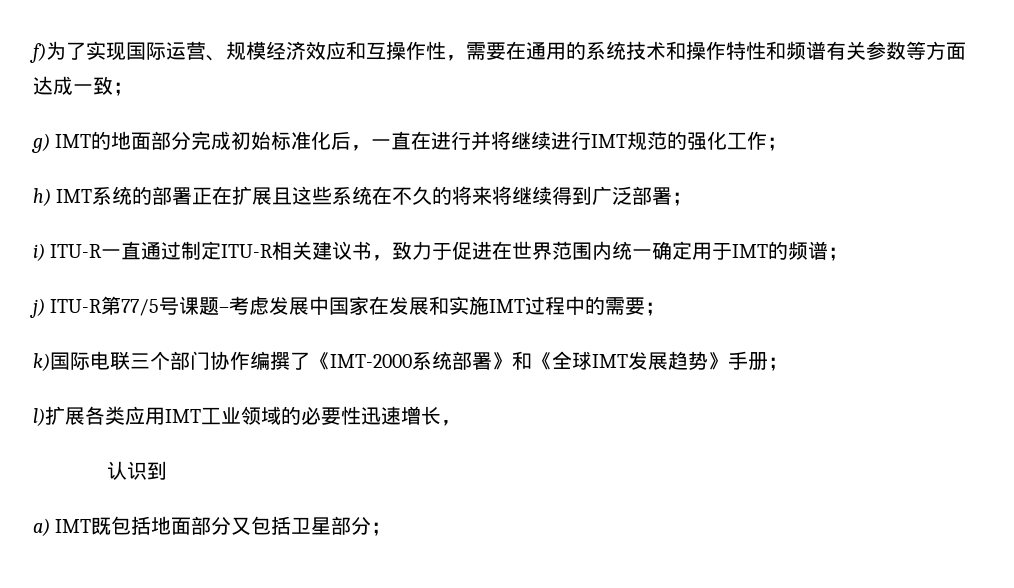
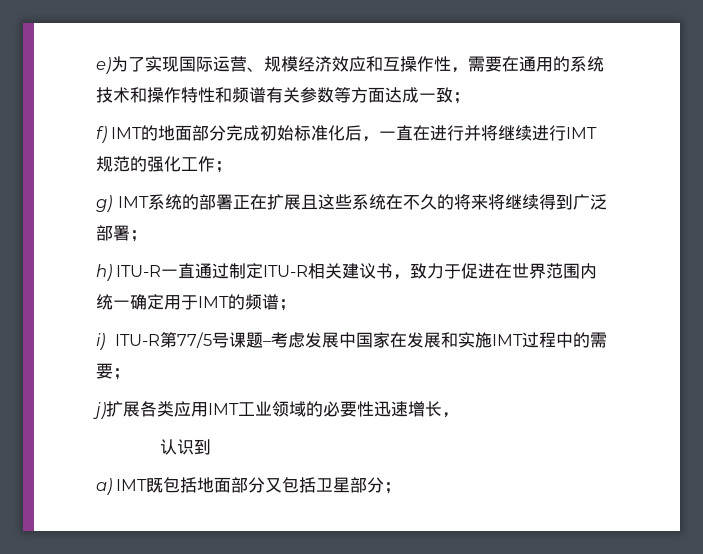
[30,43,46,63] f) -> [96,57,111,74] e)
[31,133,50,153] g) -> [96,126,107,143] f)
[33,188,51,206] h) -> [96,195,112,212] g)
[33,243,45,261] i) -> [96,264,112,281] h)
[30,298,45,318] j) -> [96,333,105,350] i)
[33,351,788,371] [33,408,45,426] k)国际电联三个部门协作编撰了《IMT-2000系统部署》和《全球IMT发展趋势》手册； // l) -> [93,402,106,419] j)

